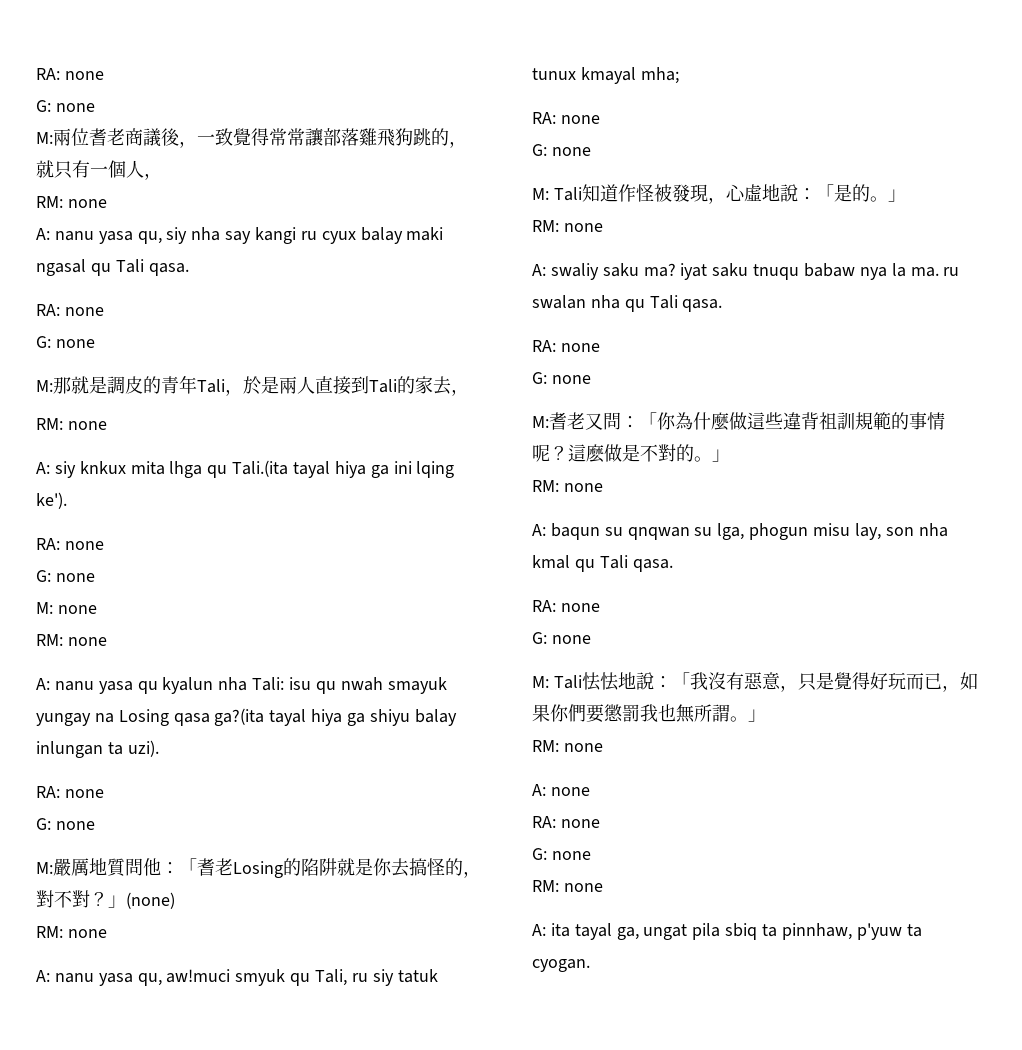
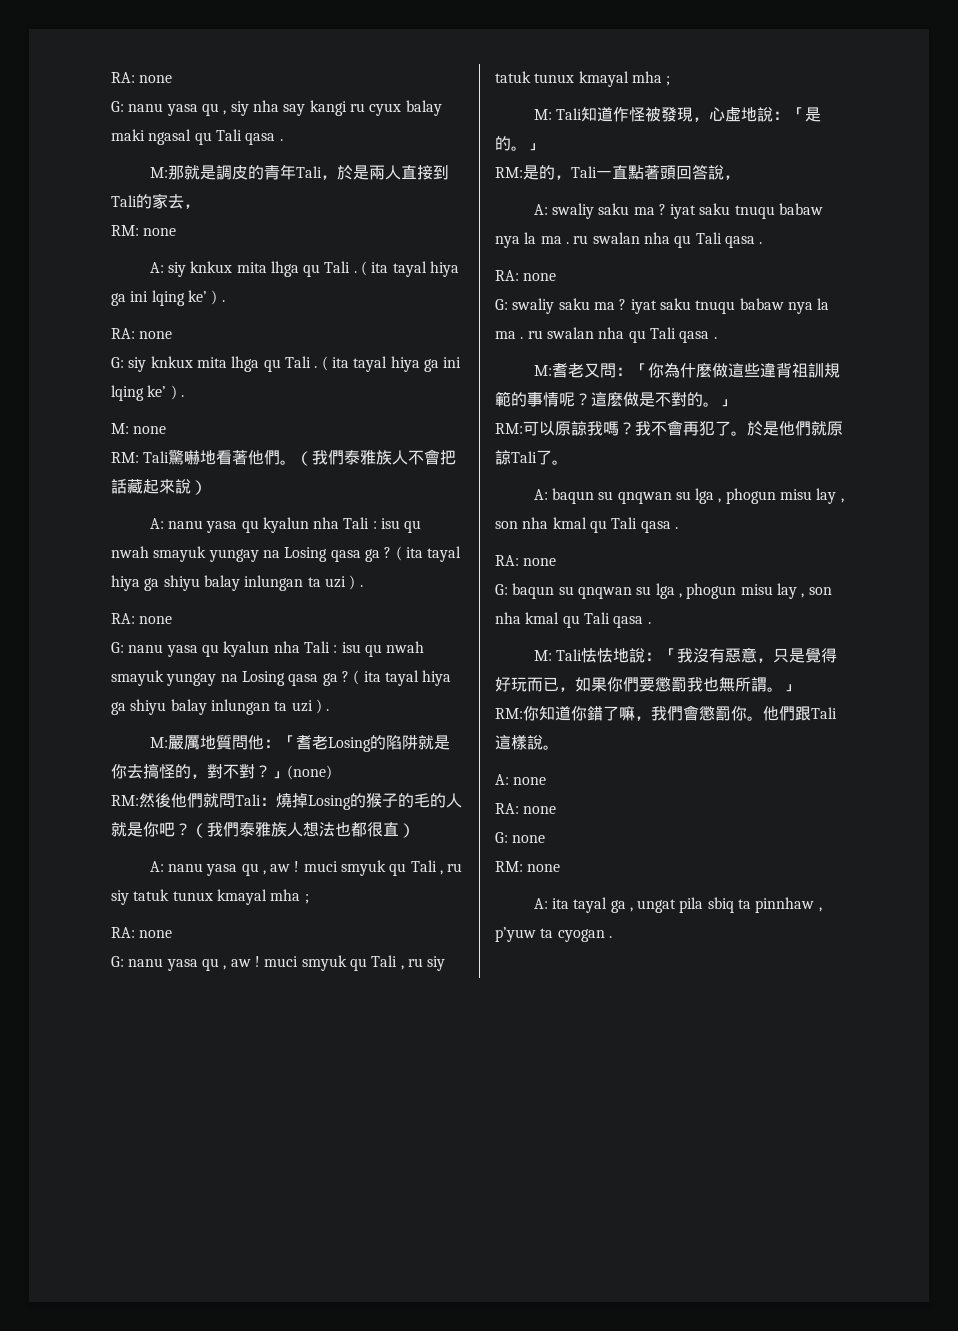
[36,68,104,80] [36,100,95,112] [36,128,467,148] [36,160,162,180] [36,196,107,208] [36,228,162,244] RA: none // G: none // M:兩位耆老商議後，一致覺得常常讓部落雞飛狗跳的，就只有一個人， // RM: none // A: nanu yasa qu, -> [111,72,173,83] [111,101,227,116] RA: none // G: nanu yasa qu ,
[148,263,189,276] [36,304,104,316] [36,336,95,348] qasa. // RA: none // G: none -> [245,133,283,145] qasa .
[232,460,455,478] [36,492,67,509] [36,538,104,550] [36,570,95,582] [36,602,97,614] [36,634,107,646] Tali.(ita tayal hiya ga ini lqing ke'). // RA: none // G: none // M: none // RM: none -> [324,261,460,277] [111,290,225,306] [111,328,173,339] [111,356,462,372] [111,385,184,401] [111,423,167,434] [111,449,457,466] [111,479,207,495] Tali . ( ita tayal hiya ga ini lqing ke’ ) . // RA: none // G: siy knkux mita lhga qu Tali . ( ita tayal hiya ga ini lqing ke’ ) . // M: none // RM: Tali驚嚇地看著他們。（我們泰雅族人不會把話藏起來說）
[252,677,447,694] [36,708,457,726] [36,740,159,758] [36,786,104,798] [36,818,95,830] Tali: isu qu nwah smayuk yungay na Losing qasa ga?(ita tayal hiya ga shiyu balay inlungan ta uzi). // RA: none // G: none -> [343,517,422,533] [111,546,462,562] [111,575,363,591] [111,613,173,624] [111,641,425,657] [111,670,452,686] [111,699,330,715] Tali : isu qu nwah smayuk yungay na Losing qasa ga ? ( ita tayal hiya ga shiyu balay inlungan ta uzi ) . // RA: none // G: nanu yasa qu kyalun nha Tali : isu qu nwah smayuk yungay na Losing qasa ga ? ( ita tayal hiya ga shiyu balay inlungan ta uzi ) .
[67,929,107,938] [36,969,438,986] [532,67,679,84] [532,112,600,124] [532,144,591,156] none // A: nanu yasa qu, aw!muci smyuk qu Tali, ru siy tatuk tunux kmayal mha; // RA: none // G: none -> [139,793,462,810] [111,822,415,838] [149,860,463,876] [111,889,309,905] [111,927,173,938] [111,955,446,971] [495,71,671,87] 然後他們就問Tali：燒掉Losing的猴子的毛的人就是你吧？（我們泰雅族人想法也都很直） // A: nanu yasa qu , aw ! muci smyuk qu Tali , ru siy tatuk tunux kmayal mha ; // RA: none // G: nanu yasa qu , aw ! muci smyuk qu Tali , ru siy tatuk tunux kmayal mha ;
[532,220,603,232] RM: none -> [495,164,740,180] RM:是的，Tali一直點著頭回答說，
[643,263,960,280] [532,295,723,312] [532,340,600,352] [532,372,591,384] ma? iyat saku tnuqu babaw nya la ma. ru swalan nha qu Tali qasa. // RA: none // G: none -> [633,203,824,219] [495,232,763,248] [495,270,557,281] [495,298,830,314] [495,327,717,343] ma ? iyat saku tnuqu babaw nya la ma . ru swalan nha qu Tali qasa . // RA: none // G: swaliy saku ma ? iyat saku tnuqu babaw nya la ma . ru swalan nha qu Tali qasa .
[532,480,603,492] RM: none -> [495,420,843,436] [495,450,568,465] RM:可以原諒我嗎？我不會再犯了。於是他們就原諒Tali了。
[717,523,948,540] [532,555,673,572] [532,600,600,612] [532,632,591,644] lga, phogun misu lay, son nha kmal qu Tali qasa. // RA: none // G: none -> [695,488,844,504] [495,517,678,533] [495,555,557,566] [495,583,832,599] [495,612,651,628] lga , phogun misu lay , son nha kmal qu Tali qasa . // RA: none // G: baqun su qnqwan su lga , phogun misu lay , son nha kmal qu Tali qasa .
[532,740,603,752] RM: none -> [495,705,837,721] [495,734,559,750] RM:你知道你錯了嘛，我們會懲罰你。他們跟Tali這樣說。
[616,927,639,940] ga, -> [610,900,633,913] ga ,
[781,923,922,940] [532,959,590,972] pinnhaw, p'yuw ta cyogan. -> [755,897,822,913] [495,927,612,942] pinnhaw , p’yuw ta cyogan .

